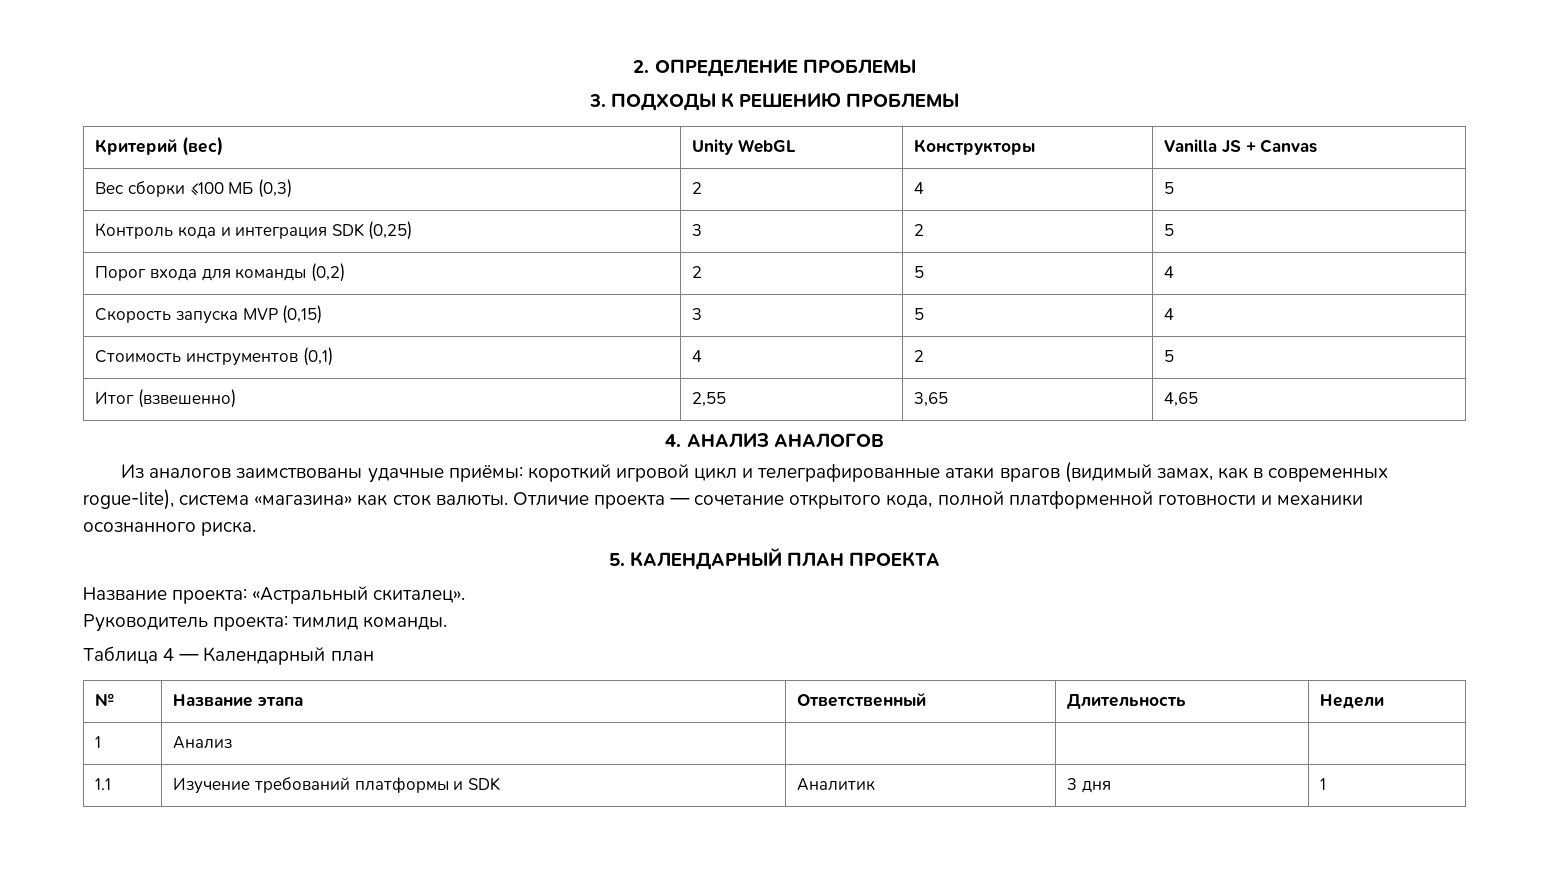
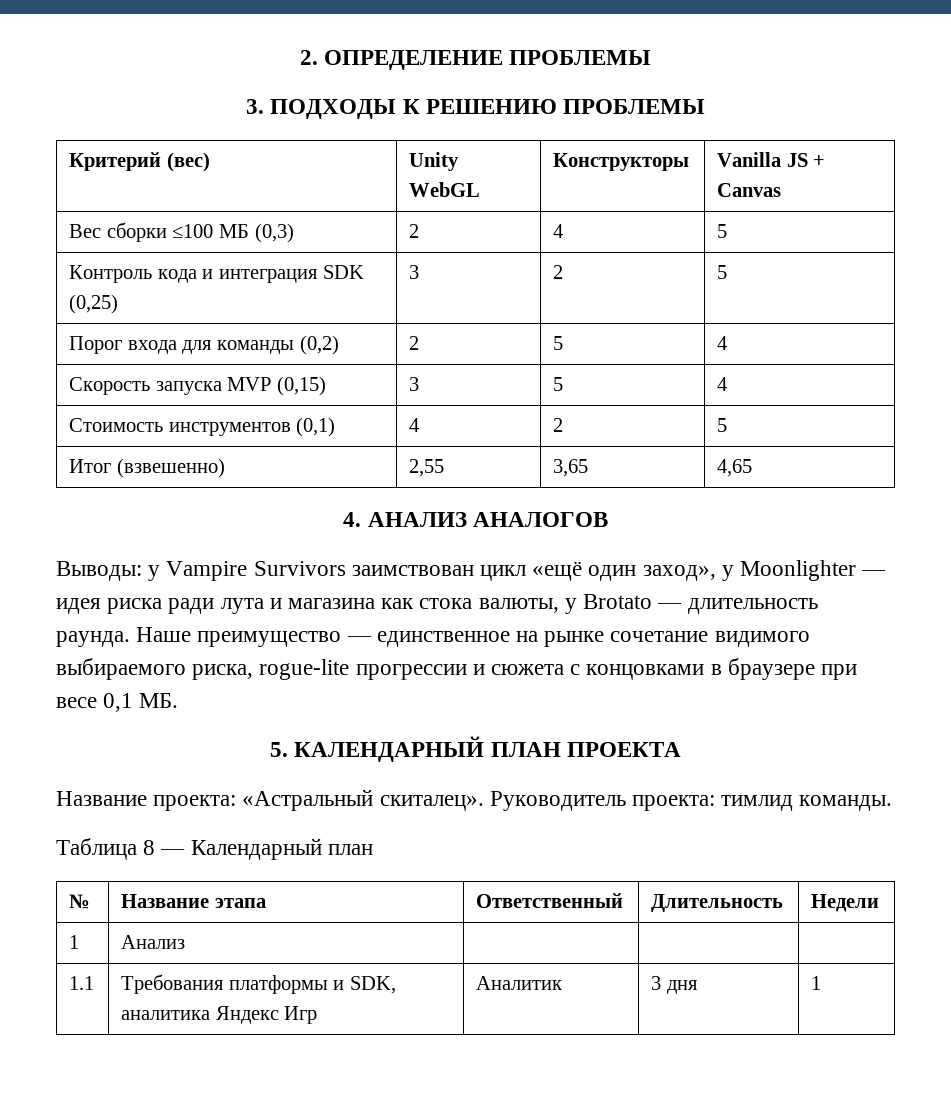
[121,462,1389,483] [83,489,1364,510] [83,521,257,536] Из аналогов заимствованы удачные приёмы: короткий игровой цикл и телеграфированные атаки врагов (видимый замах, как в современных rogue-lite), система «магазина» как сток валюты. Отличие проекта — сочетание открытого кода, полной платформенной готовности и механики осознанного риска. -> [56,560,887,581] [56,594,818,614] [56,627,810,647] [56,658,858,680] [56,693,179,712] Выводы: у Vampire Survivors заимствован цикл «ещё один заход», у Moonlighter — идея риска ради лута и магазина как стока валюты, у Brotato — длительность раунда. Наше преимущество — единственное на рынке сочетание видимого выбираемого риска, rogue-lite прогрессии и сюжета с концовками в браузере при весе 0,1 МБ.
(466, 596) // -> (484, 803) none
[163,648,175,661] 4 -> [143,840,156,855] 8
[173,777,500,794] Изучение требований платформы и SDK -> [121,974,397,994] [121,1006,318,1024] Требования платформы и SDK, аналитика Яндекс Игр

